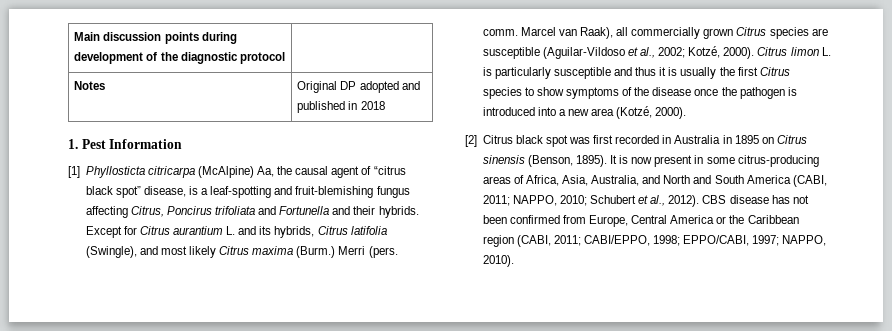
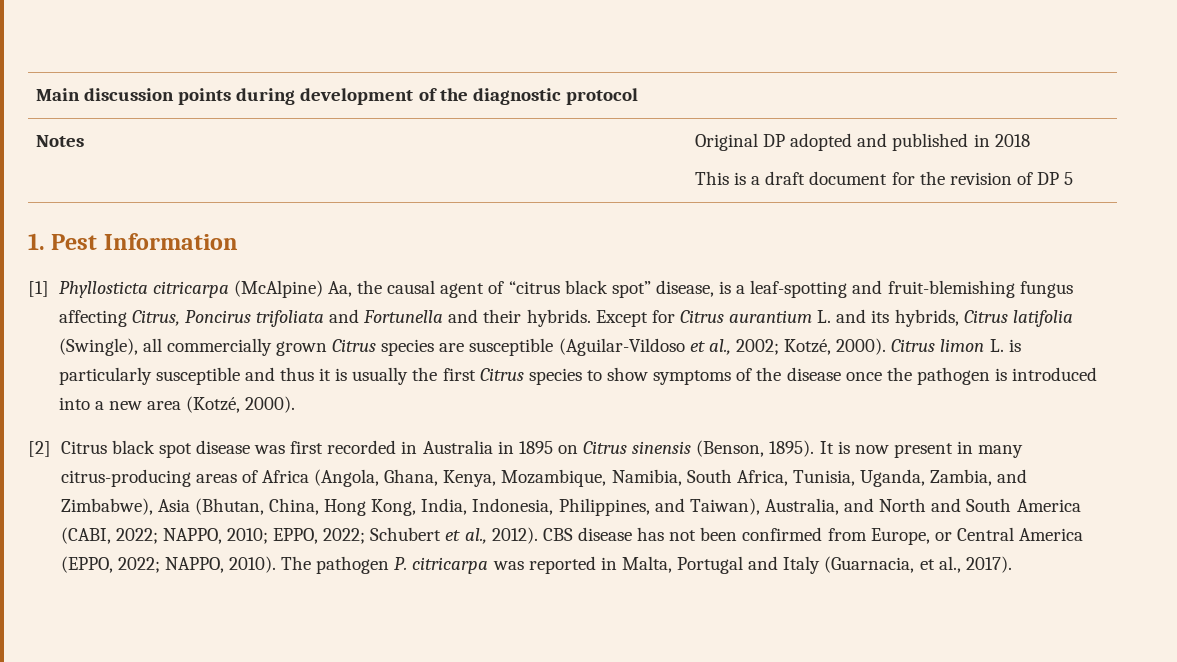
(385, 105) none -> [694,171,1074,185] // This is a draft document for the revision of DP 5
[139,246,398,258] [482,27,614,39] and most likely Citrus maxima (Burm.) Merri (pers. comm. Marcel van Raak), -> (138, 347) none
(568, 141) none -> [195,440,250,454] disease
[706,157,735,164] some -> [978,445,1024,458] many
[525,175,589,186] Africa, Asia, -> [261,469,1028,487] [60,498,760,516] Africa (Angola, Ghana, Kenya, Mozambique, Namibia, South Africa, Tunisia, Uganda, Zambia, and Zimbabwe), Asia (Bhutan, China, Hong Kong, India, Indonesia, Philippines, and Taiwan),
[482,195,510,206] 2011; -> [115,528,158,544] 2022;
(587, 200) none -> [273,528,366,544] EPPO, 2022;
(629, 221) none -> [934,532,952,541] or
[716,215,799,224] [482,235,827,247] [482,255,514,267] or the Caribbean region (CABI, 2011; CABI/EPPO, 1998; EPPO/CABI, 1997; NAPPO, 2010). -> [60,556,1012,574] (EPPO, 2022; NAPPO, 2010). The pathogen P. citricarpa was reported in Malta, Portugal and Italy (Guarnacia, et al., 2017).

